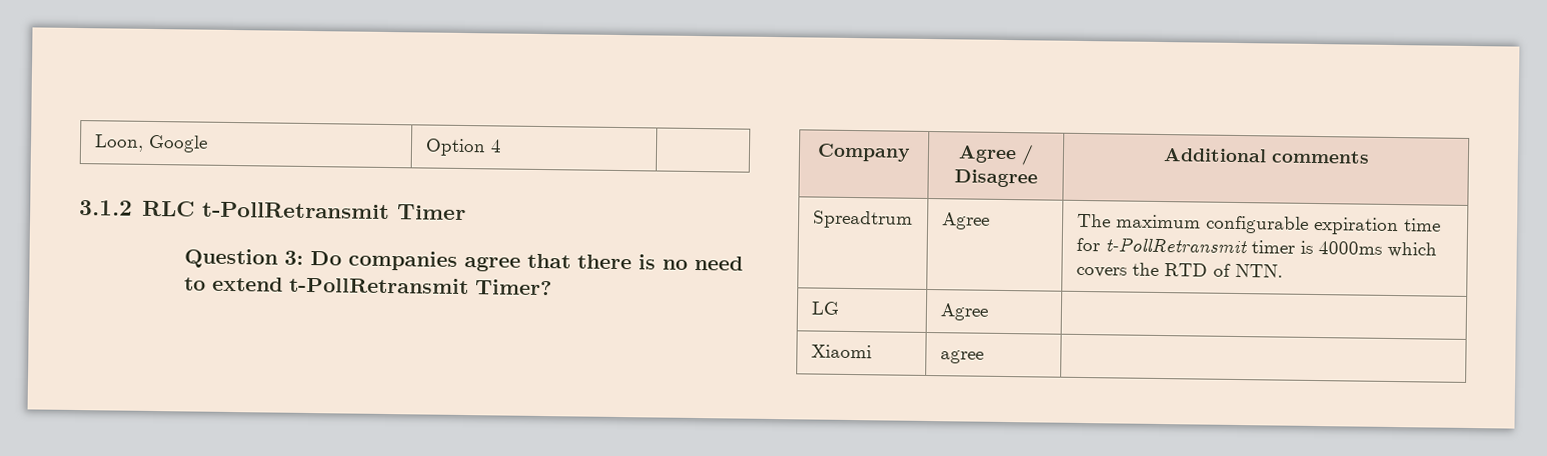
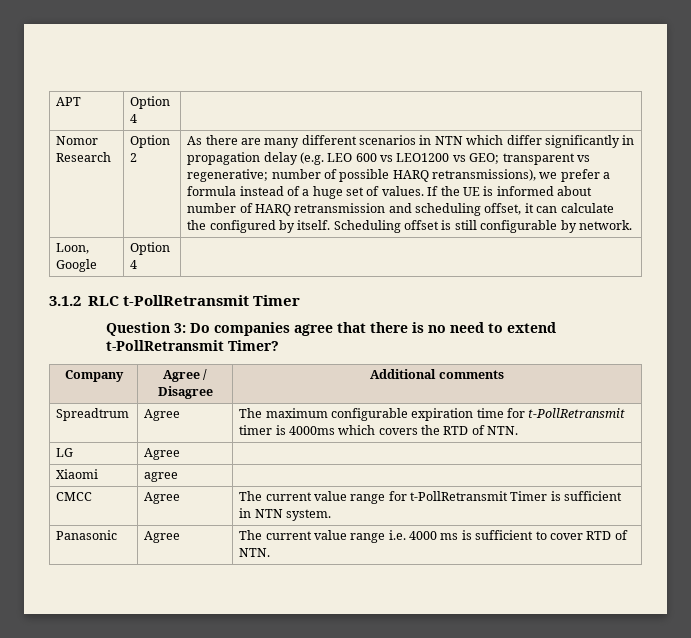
(93, 143) none -> [56,97,82,106] [130,96,171,109] [130,114,138,123] [56,136,99,145] [56,152,112,162] [130,135,171,148] [130,153,138,162] [187,135,635,148] [187,152,590,165] [187,169,611,182] [187,186,593,199] [187,203,614,216] [187,220,632,233] APT | Option 4 | // Nomor Research | Option 2 | As there are many different scenarios in NTN which differ significantly in propagation delay (e.g. LEO 600 vs LEO1200 vs GEO; transparent vs regenerative; number of possible HARQ retransmissions), we prefer a formula instead of a huge set of values. If the UE is informed about number of HARQ retransmission and scheduling offset, it can calculate the configured by itself. Scheduling offset is still configurable by network. //
(984, 357) none -> [56,492,93,501] [144,492,181,504] [239,491,623,504] [239,508,331,521] [56,530,118,540] [144,531,181,543] [239,530,628,543] [239,548,271,557] // CMCC | Agree | The current value range for t-PollRetransmit Timer is sufficient in NTN system. // Panasonic | Agree | The current value range i.e. 4000 ms is sufficient to cover RTD of NTN.

